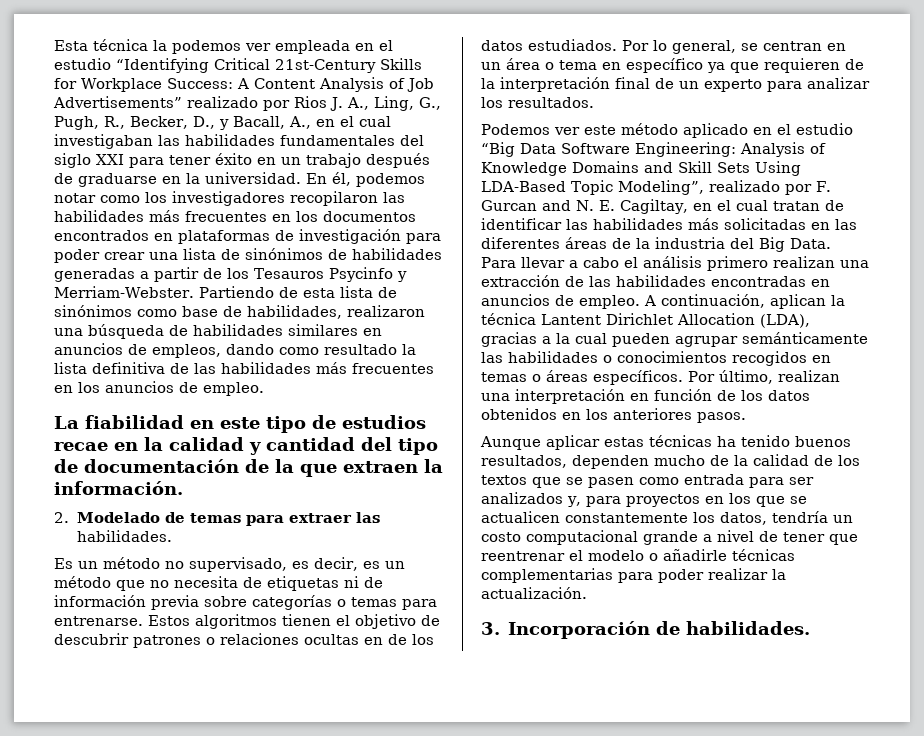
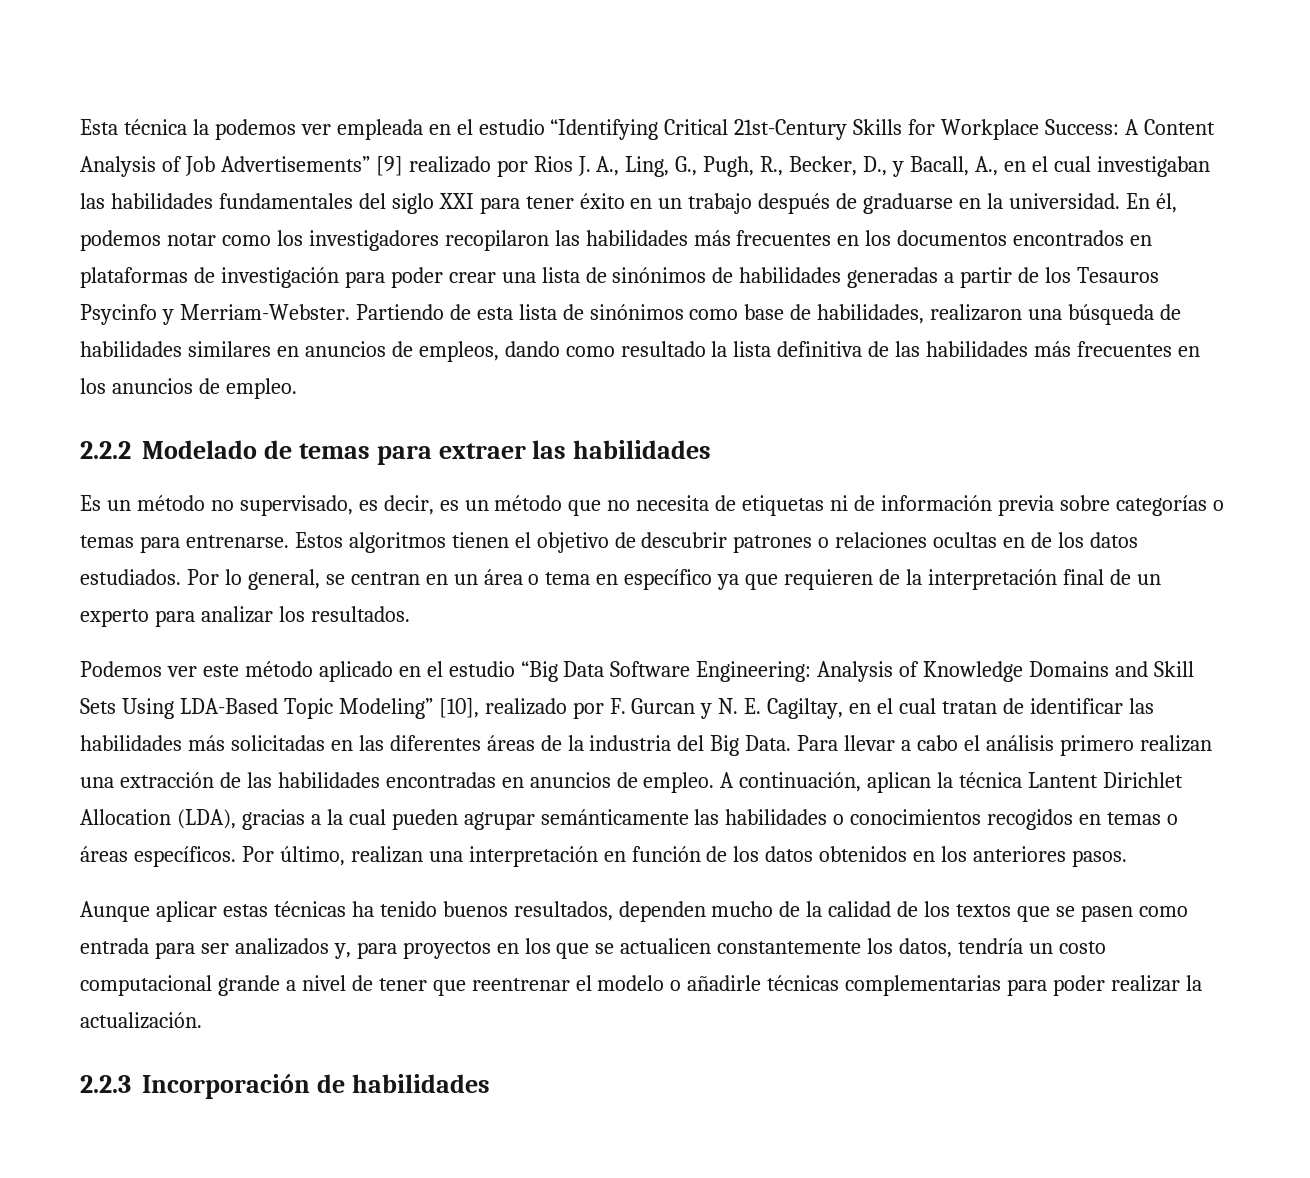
(182, 102) none -> [375,156,403,176] [9]
[54,415,426,433] [54,437,438,455] [54,459,443,477] [54,481,183,495] [54,512,69,523] La fiabilidad en este tipo de estudios recae en la calidad y cantidad del tipo de documentación de la que extraen la información. // 2. -> [80,441,131,459] 2.2.2
[76,530,172,542] habilidades. -> [573,440,712,459] habilidades
[617,180,704,195] Modeling”, -> [338,698,479,719] Modeling” [10],
[542,200,571,211] and -> [700,703,713,719] y
[481,622,500,635] 3. -> [80,1075,131,1093] 2.2.3
[685,621,810,635] habilidades. -> [351,1074,490,1093] habilidades

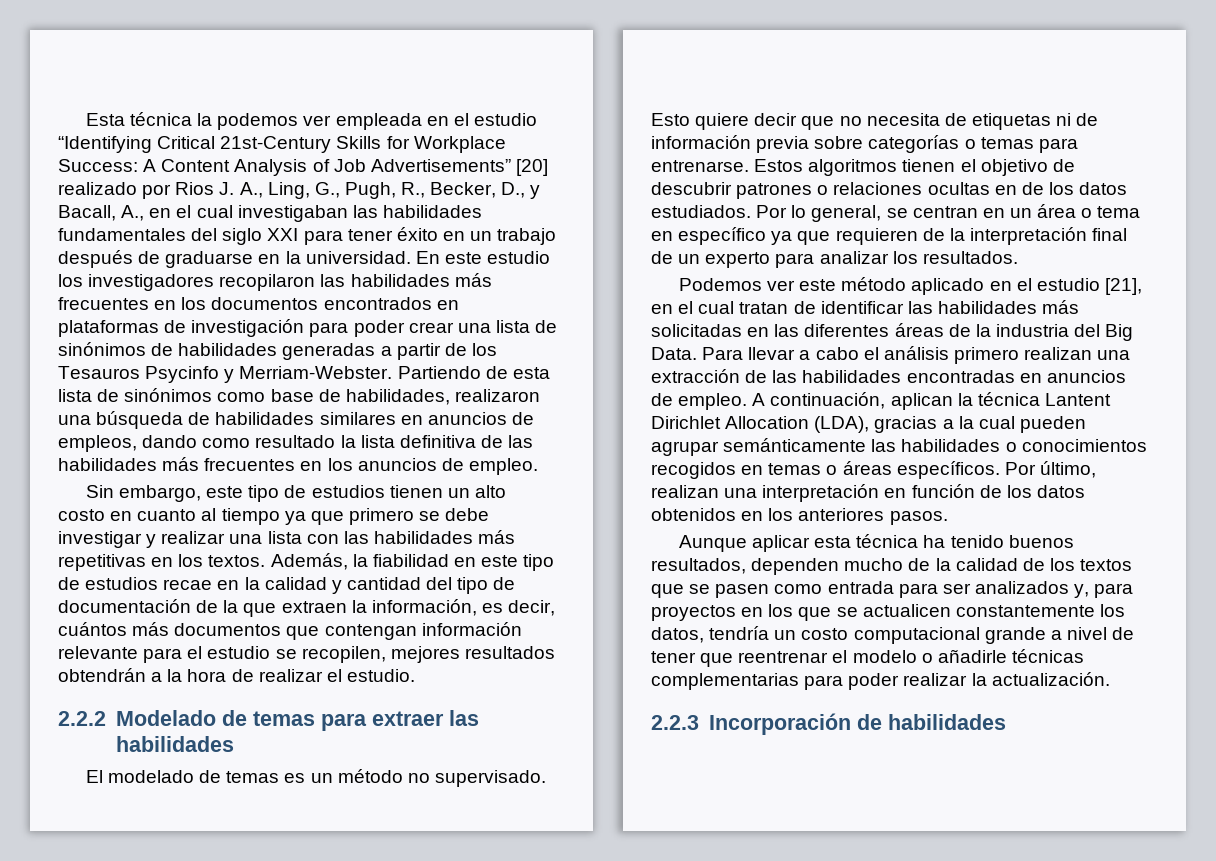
[375,156,403,176] [9] -> [515,159,548,176] [20]
[1155,193,1177,213] [80,230,271,251] él, podemos notar como -> [444,251,551,264] este estudio
(297, 388) none -> [85,485,506,502] [58,508,490,525] [58,530,516,548] [58,553,555,571] [58,577,516,594] [58,599,556,617] [58,622,522,640] [58,646,555,663] [58,668,415,682] // Sin embargo, este tipo de estudios tienen un alto costo en cuanto al tiempo ya que primero se debe investigar y realizar una lista con las habilidades más repetitivas en los textos. Además, la fiabilidad en este tipo de estudios recae en la calidad y cantidad del tipo de documentación de la que extraen la información, es decir, cuántos más documentos que contengan información relevante para el estudio se recopilen, mejores resultados obtendrán a la hora de realizar el estudio.
[80,495,563,516] Es un método no supervisado, es decir, es un método -> [85,769,546,787] [651,113,798,130] El modelado de temas es un método no supervisado. Esto quiere decir
[520,661,1194,682] [80,698,844,719] “Big Data Software Engineering: Analysis of Knowledge Domains and Skill Sets Using LDA-Based Topic Modeling” [10], realizado por F. Gurcan y N. E. Cagiltay, -> [1104,278,1142,295] [21],
[222,901,346,917] estas técnicas -> [814,534,919,548] esta técnica

